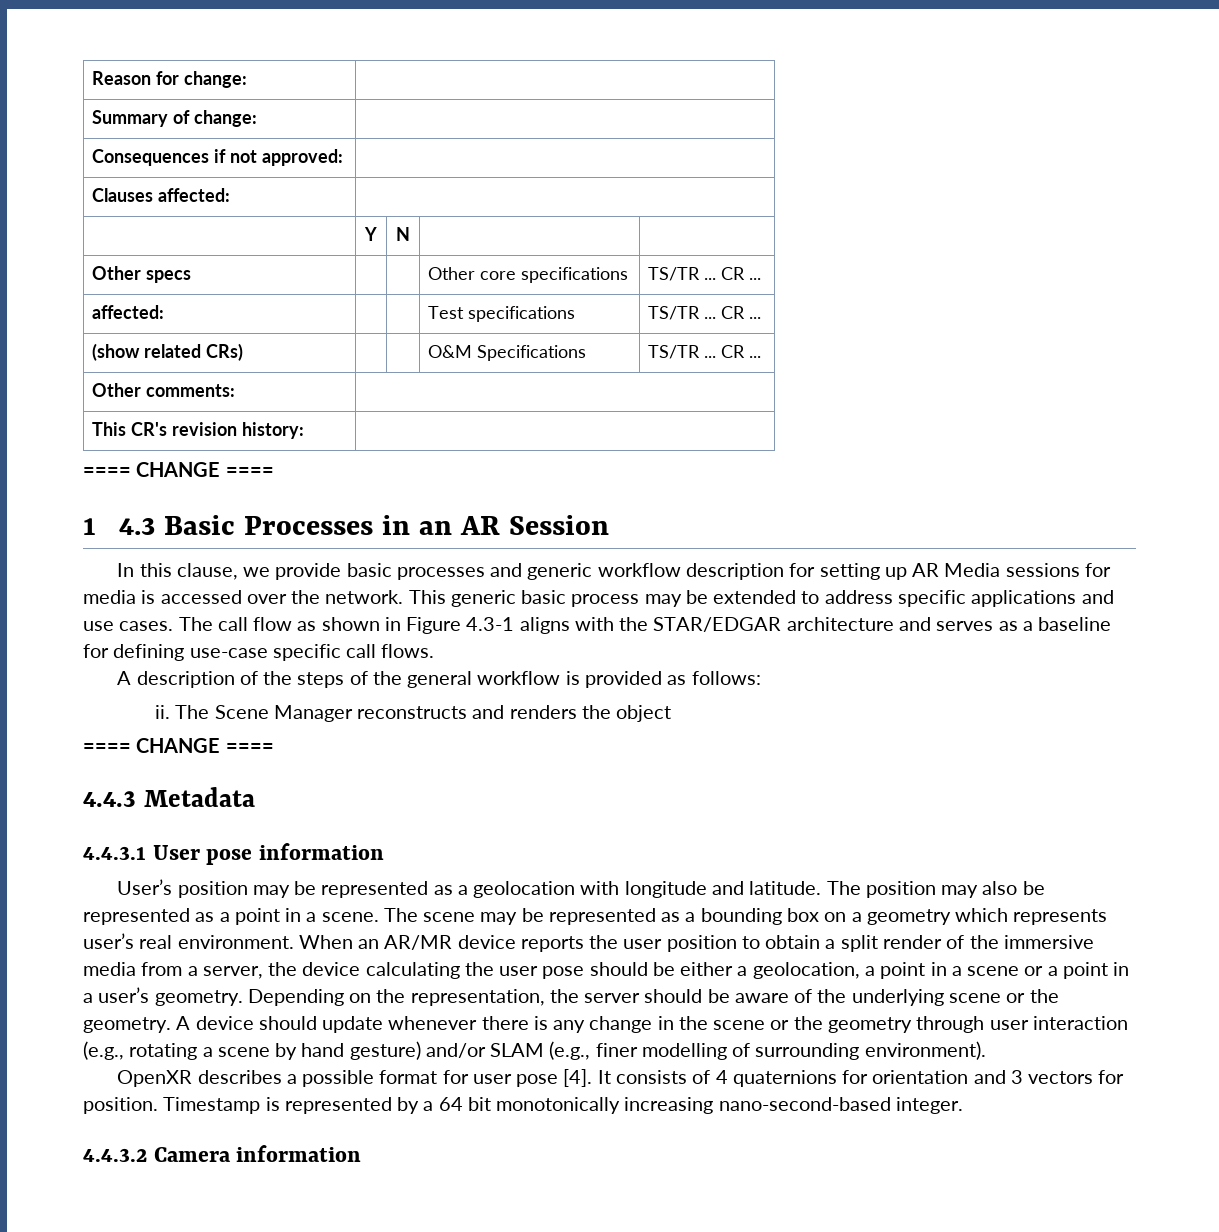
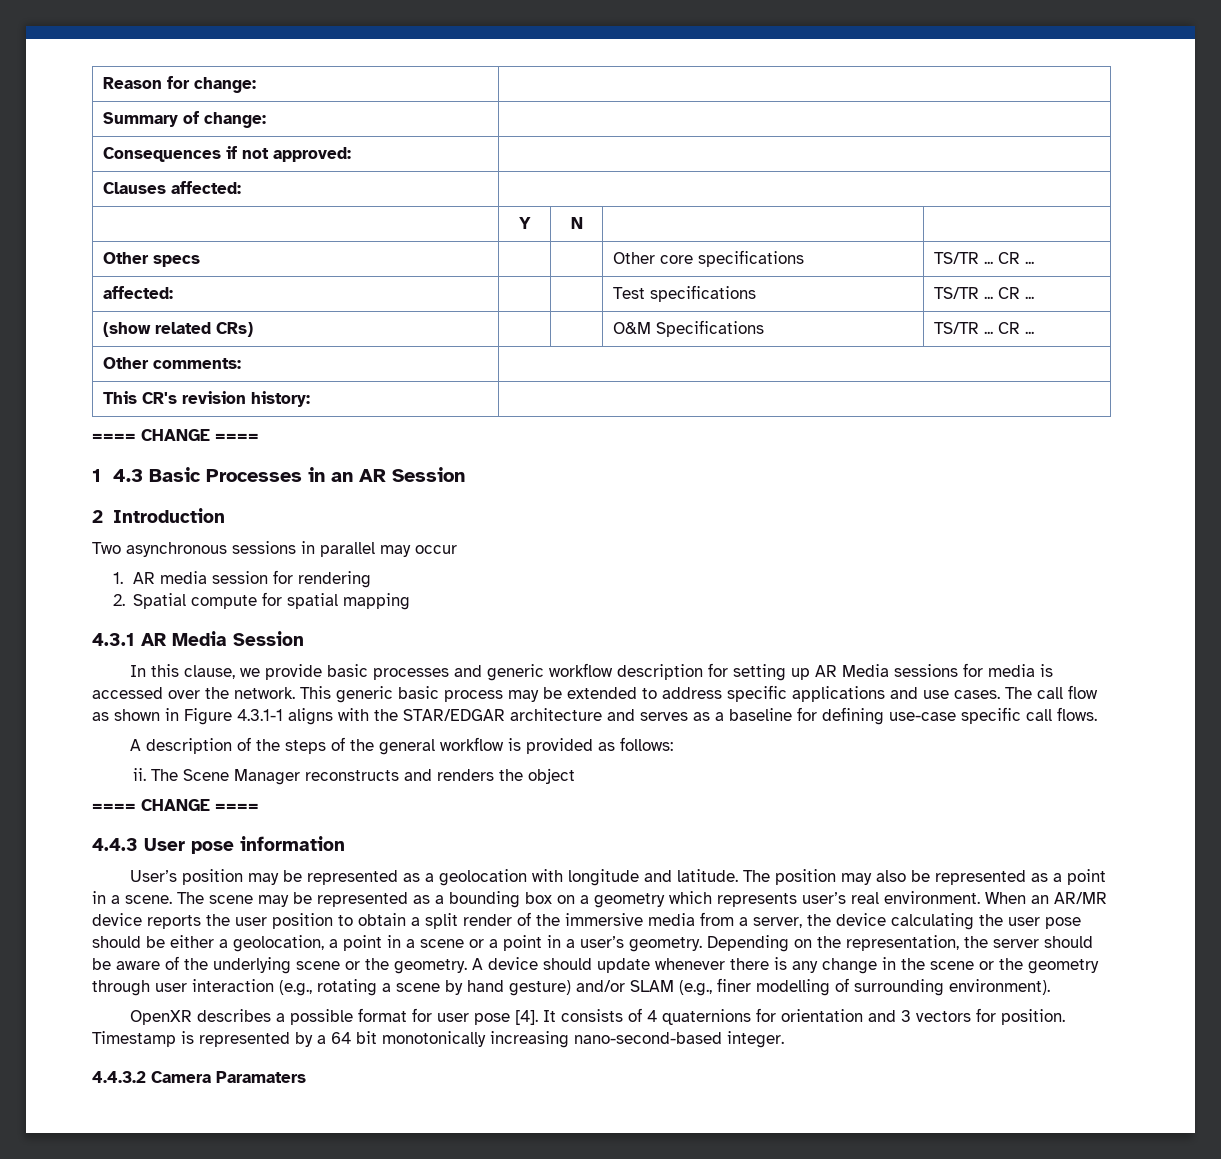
(609, 525) none -> [92,508,225,523] [92,541,457,557] [112,570,372,588] [112,592,411,610] [92,631,304,646] // 2 Introduction // Two asynchronous sessions in parallel may occur // 1. AR media session for rendering // 2. Spatial compute for spatial mapping // 4.3.1 AR Media Session
[466,617,515,631] 4.3-1 -> [237,709,283,721] 4.3.1-1
[143,787,255,807] [83,846,146,860] Metadata // 4.4.3.1 -> (138, 844) none
[236,1145,362,1162] information -> [216,1071,306,1083] Paramaters

